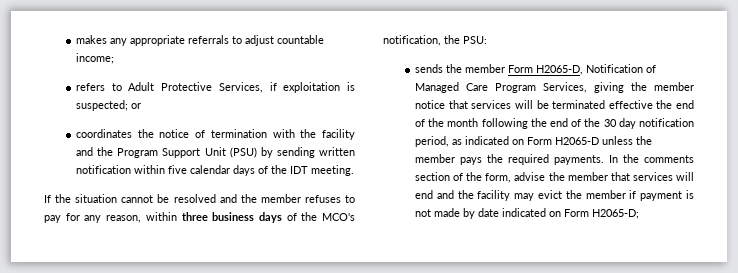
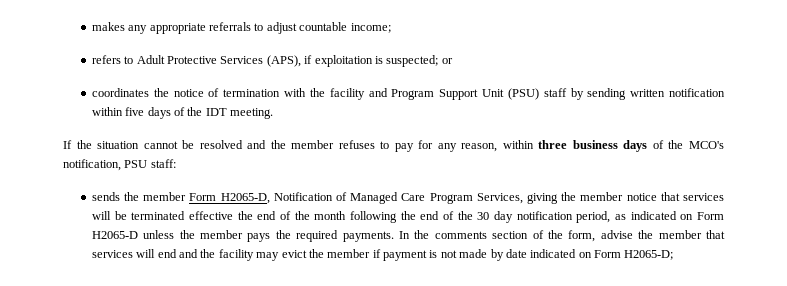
[218,82,263,93] Services, -> [220,55,301,67] Services (APS),
[97,147,114,156] the -> (388, 92) none
(257, 152) none -> [543,88,567,97] staff
[190,165,231,174] calendar -> (145, 111) none
[444,35,487,44] the PSU: -> [124,159,176,168] PSU staff:

